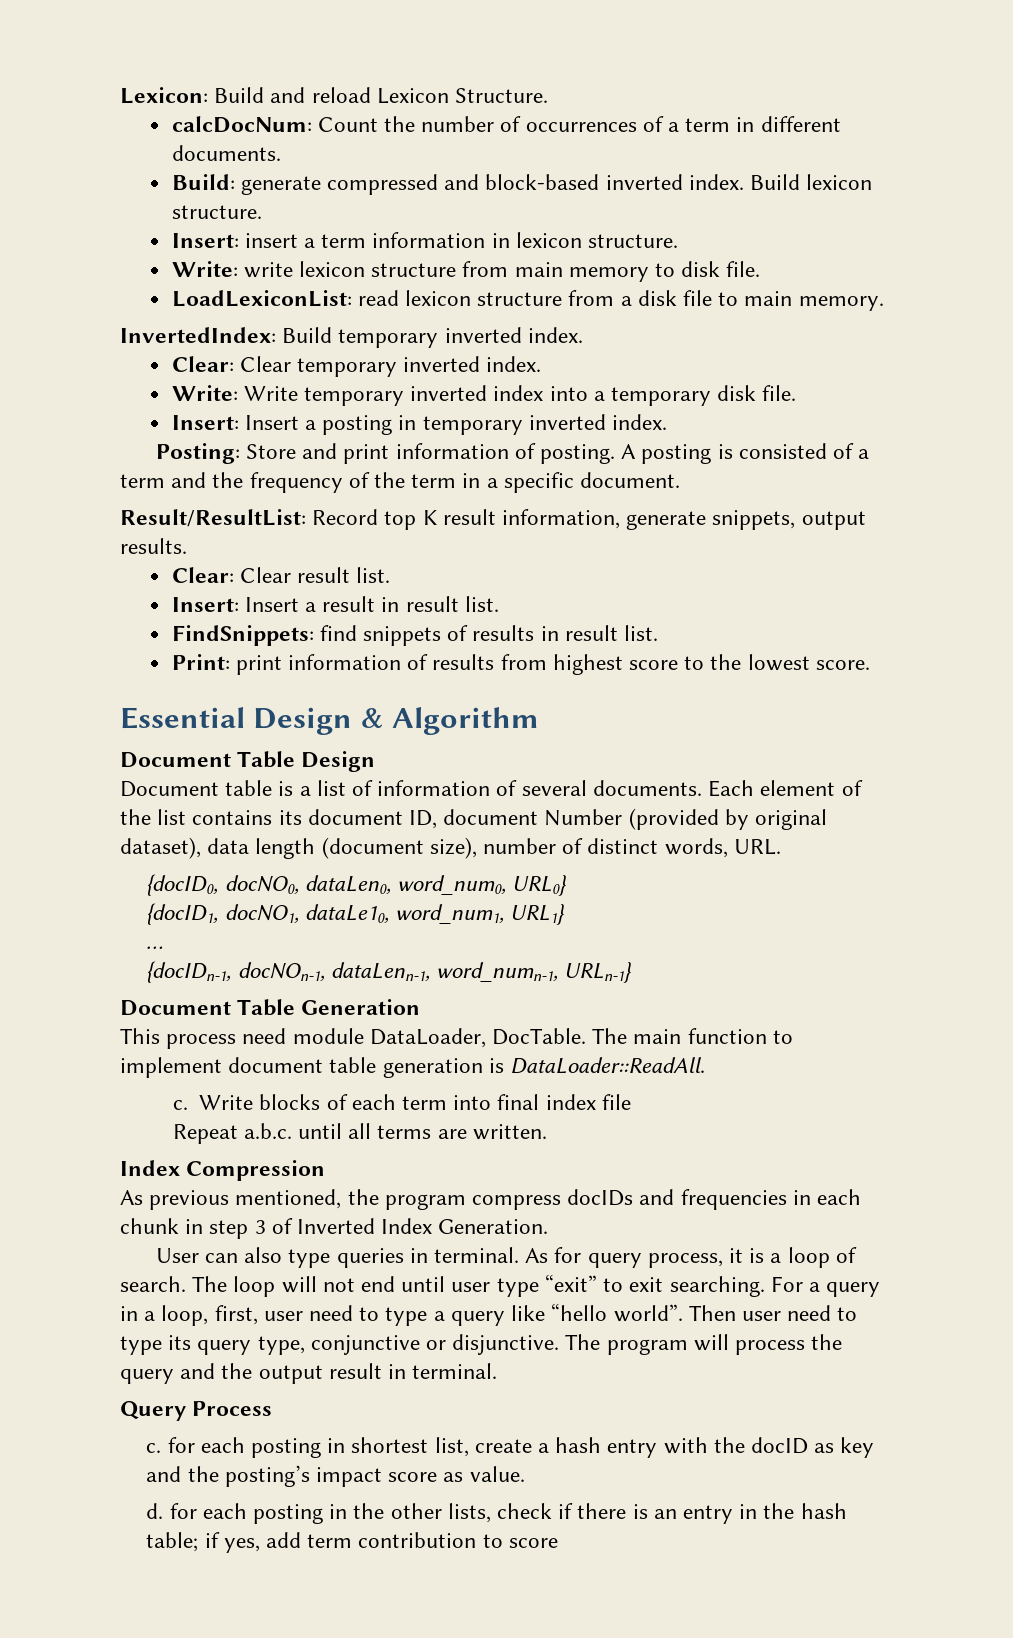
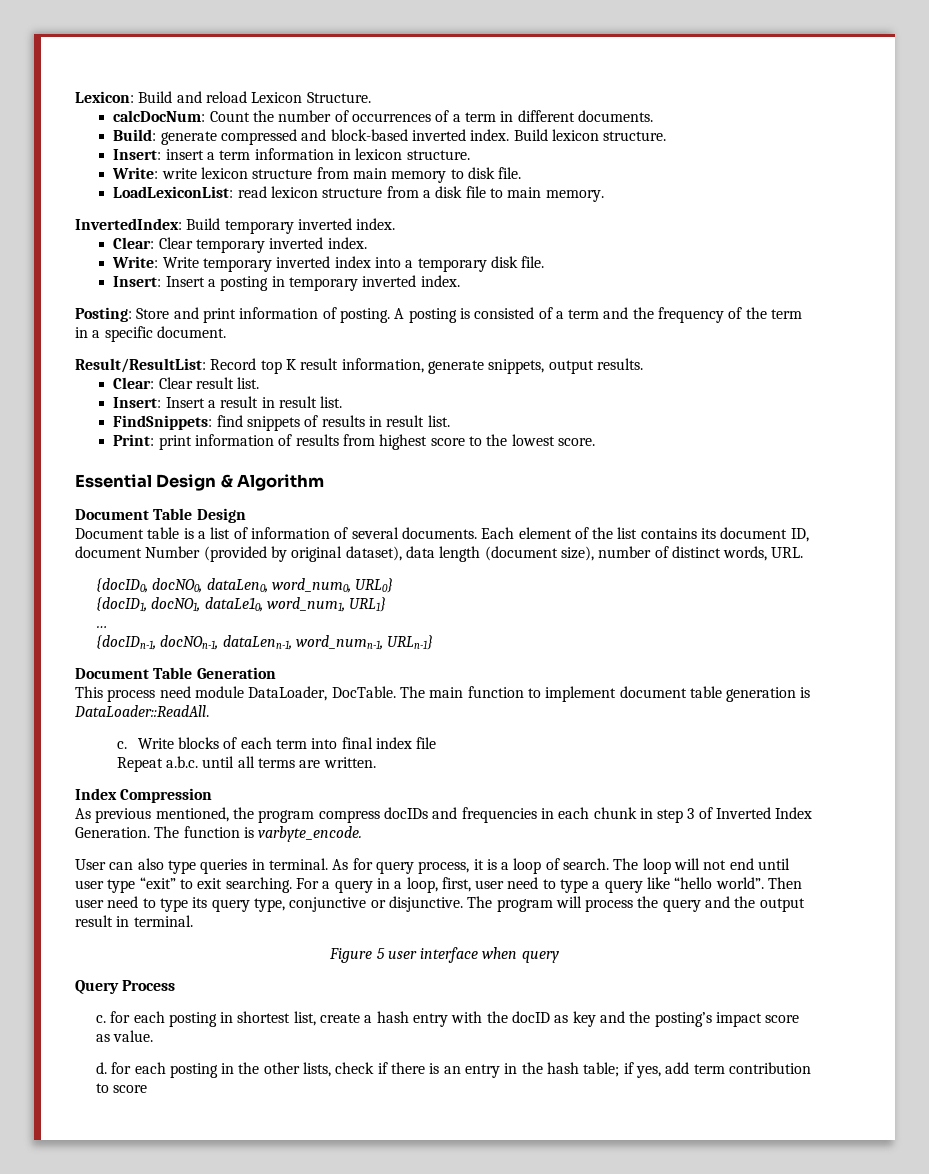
(549, 1226) none -> [154,826,363,842] The function is varbyte_encode.
(498, 1371) none -> [329,947,559,963] // Figure 5 user interface when query

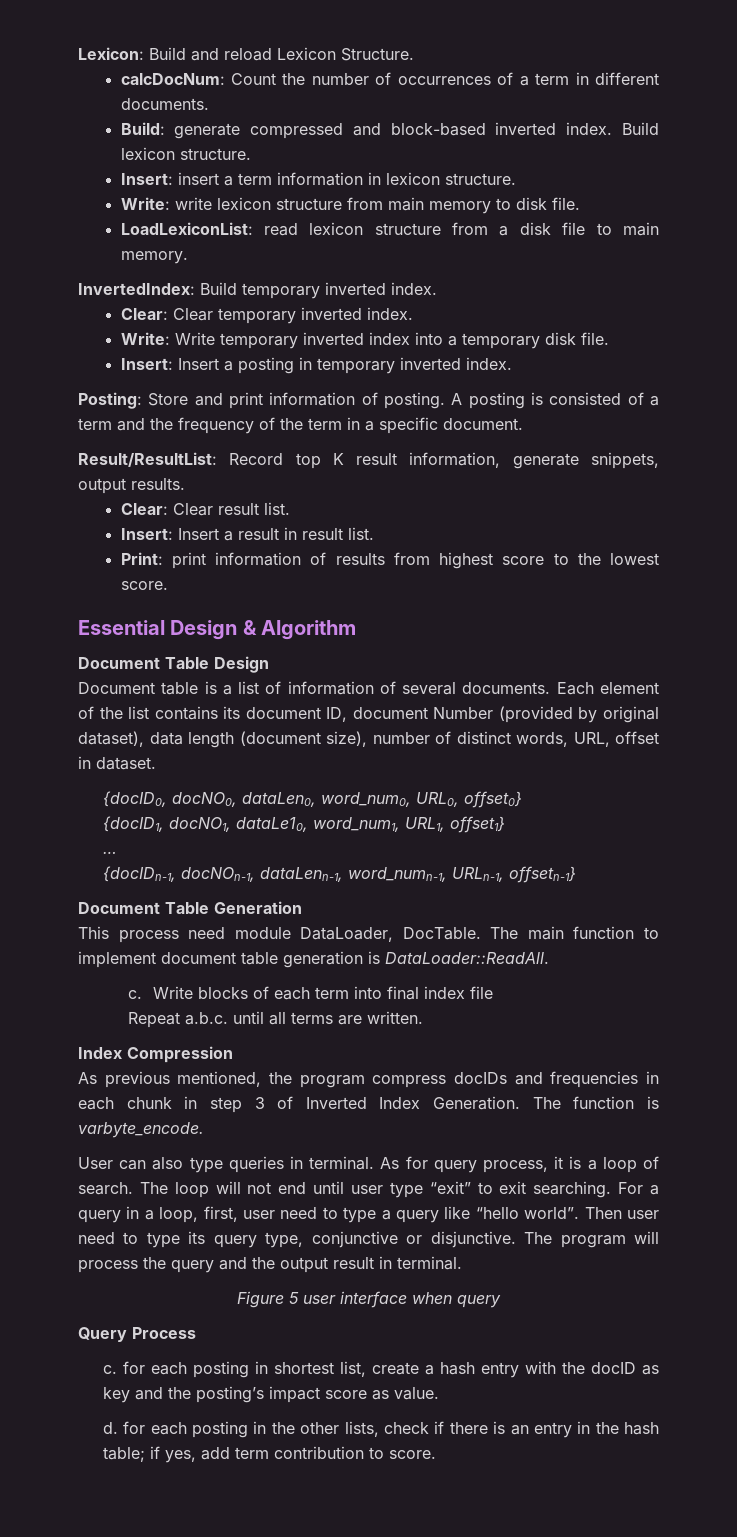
[113,415,450,431] // FindSnippets: find snippets of results in result list. -> (374, 533) none
[771,547,804,558] URL. -> [573,731,659,747] [78,756,156,770] URL, offset in dataset.
[355,578,394,593] URL0} -> [415,791,522,808] URL0, offset0}
[349,597,387,612] URL1} -> [404,816,505,833] URL1, offset1}
[387,635,434,650] URLn-1} -> [451,866,576,883] URLn-1, offsetn-1}
[113,1085,148,1093] score -> [388,1450,436,1459] score.

